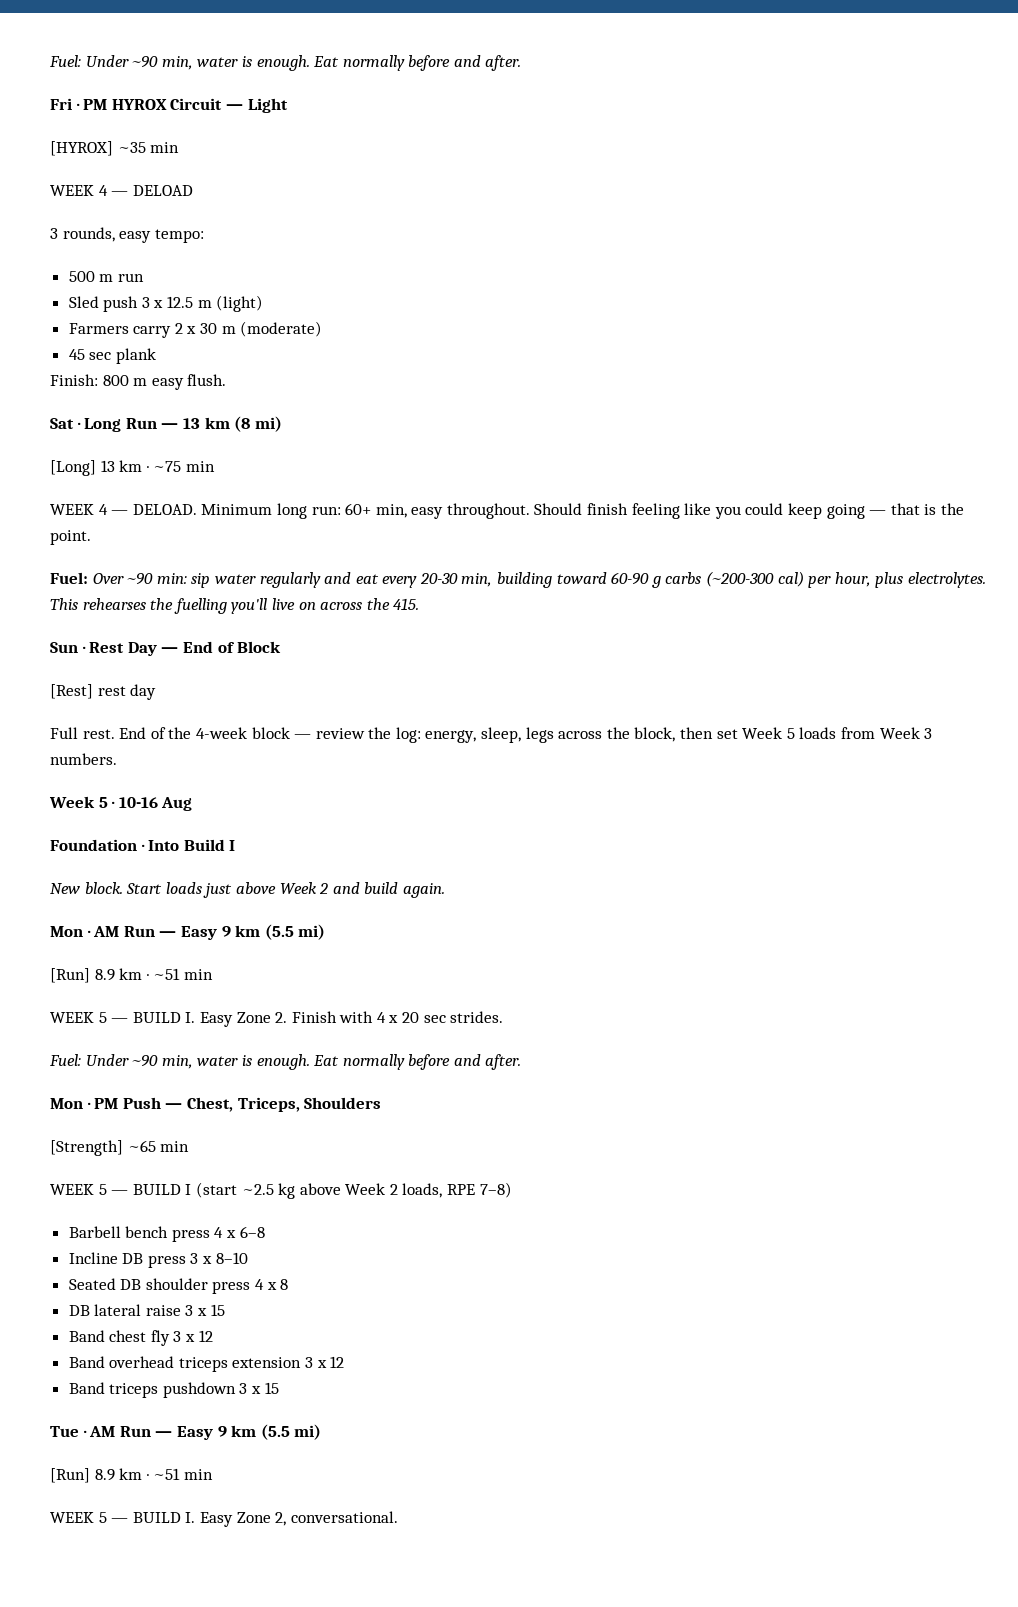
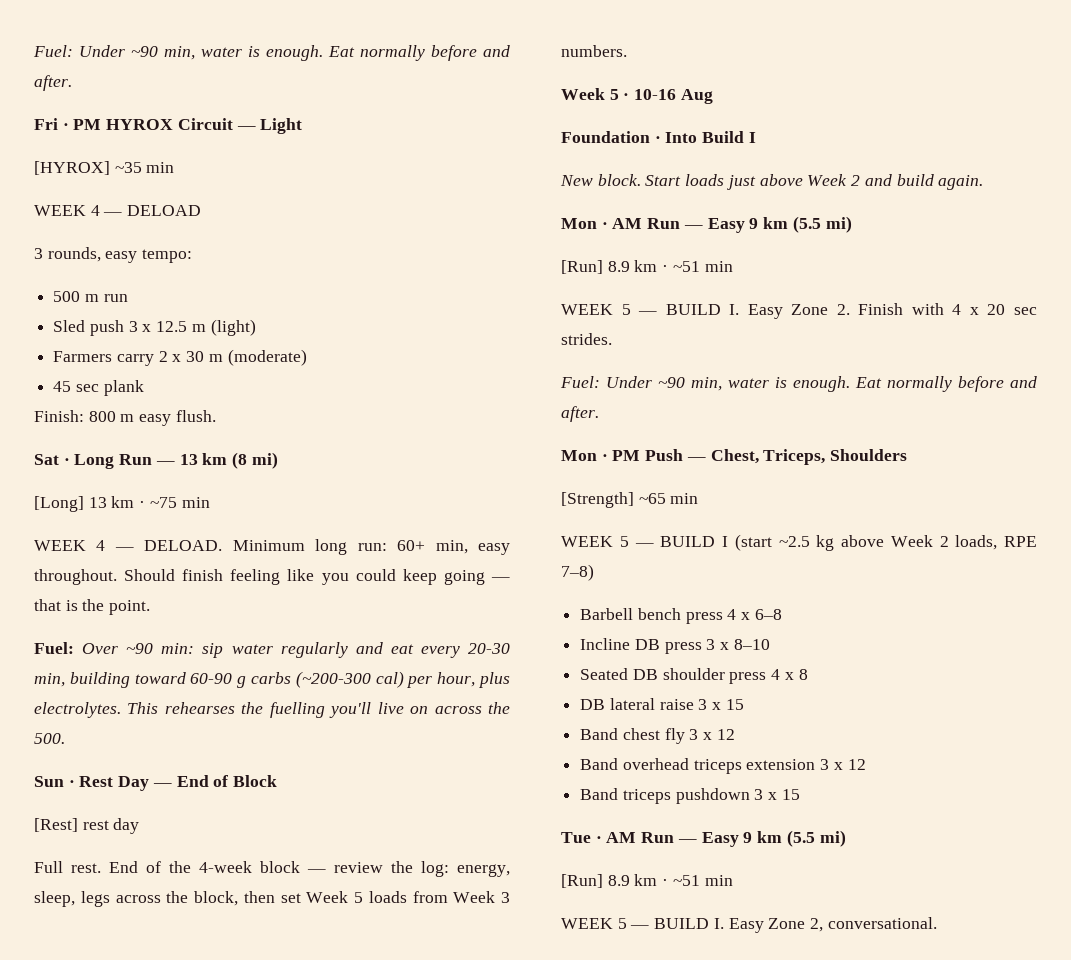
[393,598,420,610] 415. -> [34,733,65,744] 500.

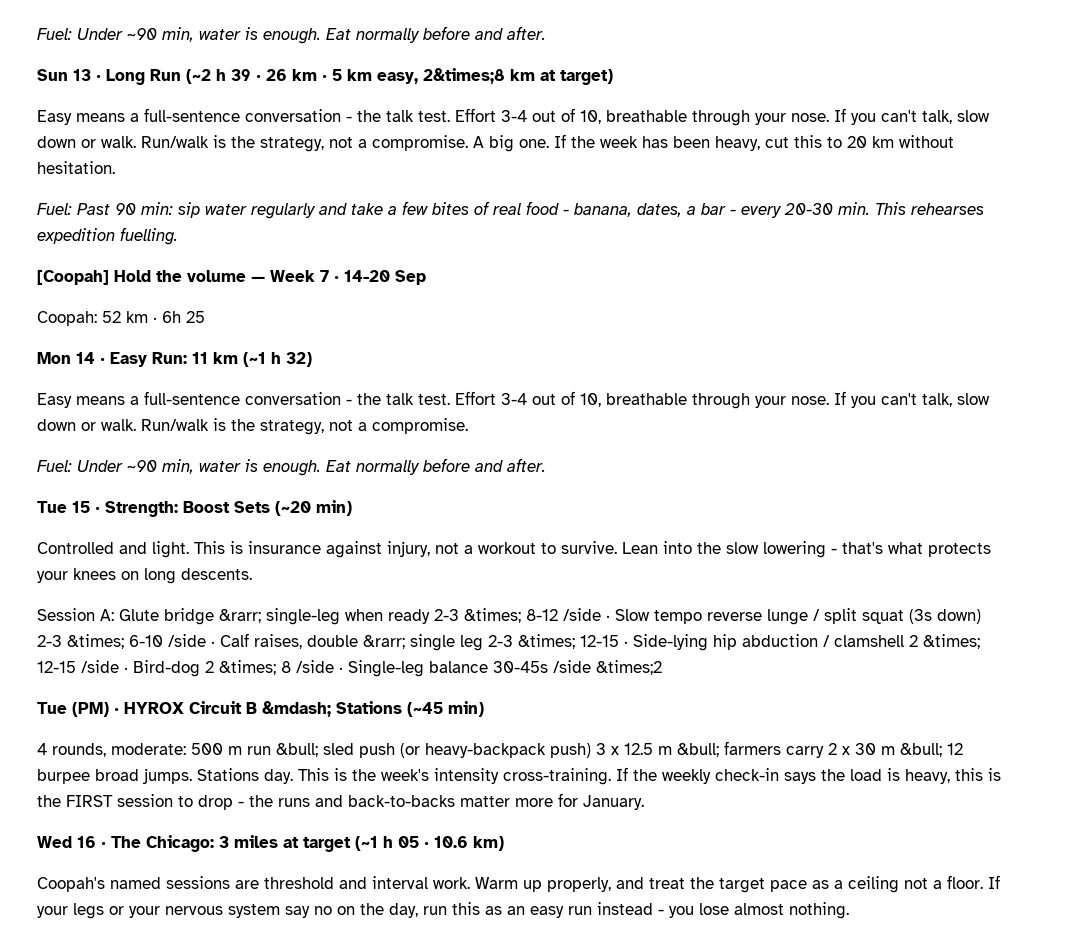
[34,118,303,134] [34,161,175,175] [34,205,202,216] [34,247,193,263] [53,291,128,302] [53,319,256,336] [53,349,307,366] [53,380,144,396] [34,410,216,426] [34,452,278,469] [34,496,210,512] [34,539,511,555] [34,569,510,585] [34,599,151,615] [34,642,154,654] Fri · PM HYROX Circuit — Light // [HYROX] ~35 min // WEEK 4 — DELOAD // 3 rounds, easy tempo: // 500 m run // Sled push 3 x 12.5 m (light) // Farmers carry 2 x 30 m (moderate) // 45 sec plank // Finish: 800 m easy flush. // Sat · Long Run — 13 km (8 mi) // [Long] 13 km · ~75 min // WEEK 4 — DELOAD. Minimum long run: 60+ min, easy throughout. Should finish feeling like you could keep going — that is the point. // Fuel: Over ~90 -> [37,68,613,85] [37,108,990,126] [37,134,954,152] [37,161,115,174] [37,203,136,215] Sun 13 · Long Run (~2 h 39 · 26 km · 5 km easy, 2&times;8 km at target) // Easy means a full-sentence conversation - the talk test. Effort 3-4 out of 10, breathable through your nose. If you can't talk, slow down or walk. Run/walk is the strategy, not a compromise. A big one. If the week has been heavy, cut this to 20 km without hesitation. // Fuel: Past 90
[390,643,511,658] [34,671,511,688] [34,702,511,718] [34,733,65,744] [34,775,278,791] [34,818,140,834] [34,861,510,877] [34,891,510,907] [561,45,627,57] [561,88,713,104] [561,131,756,143] [560,174,984,190] [561,216,852,233] [561,260,733,274] [561,303,1037,319] [561,333,612,345] eat every 20-30 min, building toward 60-90 g carbs (~200-300 cal) per hour, plus electrolytes. This rehearses the fuelling you'll live on across the 500. // Sun · Rest Day — End of Block // [Rest] rest day // Full rest. End of the 4-week block — review the log: energy, sleep, legs across the block, then set Week 5 loads from Week 3 numbers. // Week 5 · 10-16 Aug // Foundation · Into Build I // New block. Start loads just above Week 2 and build again. // Mon · AM Run — Easy 9 km (5.5 mi) // [Run] 8.9 km · ~51 min // WEEK 5 — BUILD I. Easy Zone 2. Finish with 4 x 20 sec strides. -> [351,201,984,218] [37,227,178,245] [37,270,426,285] [37,311,205,326] [37,352,312,367] [37,391,990,409] [37,418,468,435] take a few bites of real food - banana, dates, a bar - every 20-30 min. This rehearses expedition fuelling. // [Coopah] Hold the volume — Week 7 · 14-20 Sep // Coopah: 52 km · 6h 25 // Mon 14 · Easy Run: 11 km (~1 h 32) // Easy means a full-sentence conversation - the talk test. Effort 3-4 out of 10, breathable through your nose. If you can't talk, slow down or walk. Run/walk is the strategy, not a compromise.
[561,449,908,465] [561,492,699,508] [561,534,1037,551] [561,564,594,581] [580,608,782,624] [580,638,770,654] [580,668,808,684] [580,698,744,710] [580,728,735,744] [580,758,866,774] [580,788,800,804] [561,830,846,847] [561,874,733,888] [561,917,937,933] Mon · PM Push — Chest, Triceps, Shoulders // [Strength] ~65 min // WEEK 5 — BUILD I (start ~2.5 kg above Week 2 loads, RPE 7–8) // Barbell bench press 4 x 6–8 // Incline DB press 3 x 8–10 // Seated DB shoulder press 4 x 8 // DB lateral raise 3 x 15 // Band chest fly 3 x 12 // Band overhead triceps extension 3 x 12 // Band triceps pushdown 3 x 15 // Tue · AM Run — Easy 9 km (5.5 mi) // [Run] 8.9 km · ~51 min // WEEK 5 — BUILD I. Easy Zone 2, conversational. -> [37,500,352,517] [37,541,991,558] [37,568,252,584] [37,608,981,625] [37,633,980,651] [37,660,662,677] [37,701,484,717] [37,741,963,758] [37,767,1001,785] [37,793,644,810] [37,835,504,852] [37,875,1000,893] [37,902,849,919] Tue 15 · Strength: Boost Sets (~20 min) // Controlled and light. This is insurance against injury, not a workout to survive. Lean into the slow lowering - that's what protects your knees on long descents. // Session A: Glute bridge &rarr; single-leg when ready 2-3 &times; 8-12 /side · Slow tempo reverse lunge / split squat (3s down) 2-3 &times; 6-10 /side · Calf raises, double &rarr; single leg 2-3 &times; 12-15 · Side-lying hip abduction / clamshell 2 &times; 12-15 /side · Bird-dog 2 &times; 8 /side · Single-leg balance 30-45s /side &times;2 // Tue (PM) · HYROX Circuit B &mdash; Stations (~45 min) // 4 rounds, moderate: 500 m run &bull; sled push (or heavy-backpack push) 3 x 12.5 m &bull; farmers carry 2 x 30 m &bull; 12 burpee broad jumps. Stations day. This is the week's intensity cross-training. If the weekly check-in says the load is heavy, this is the FIRST session to drop - the runs and back-to-backs matter more for January. // Wed 16 · The Chicago: 3 miles at target (~1 h 05 · 10.6 km) // Coopah's named sessions are threshold and interval work. Warm up properly, and treat the target pace as a ceiling not a floor. If your legs or your nervous system say no on the day, run this as an easy run instead - you lose almost nothing.

